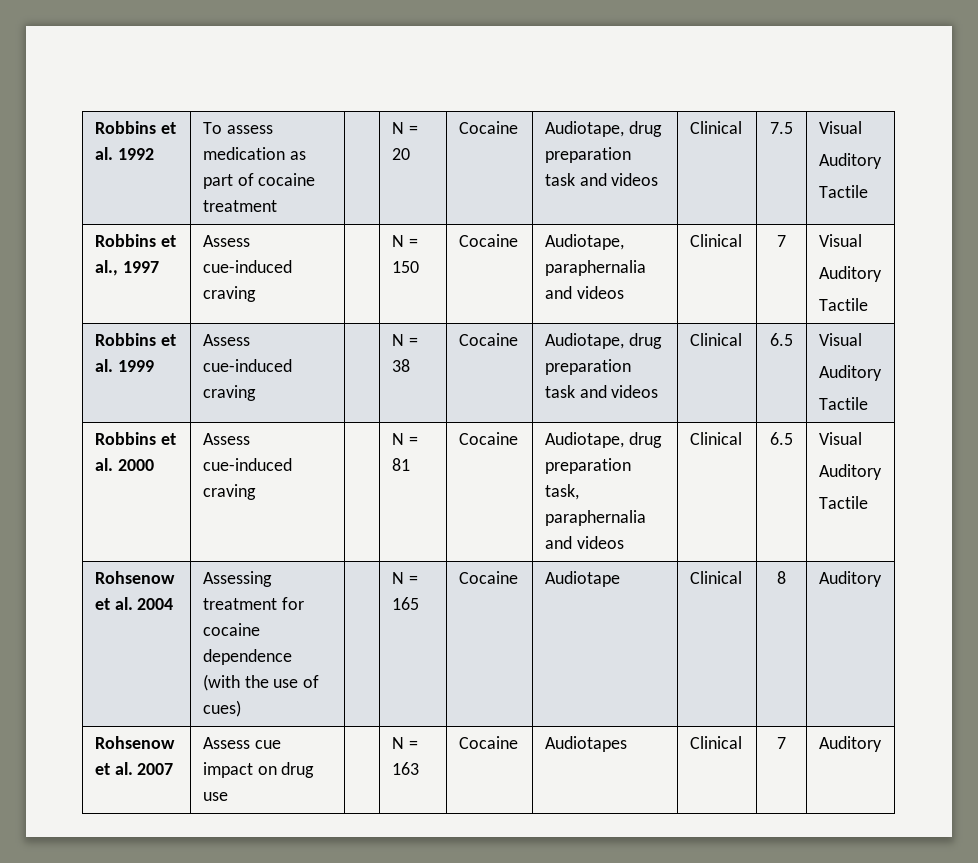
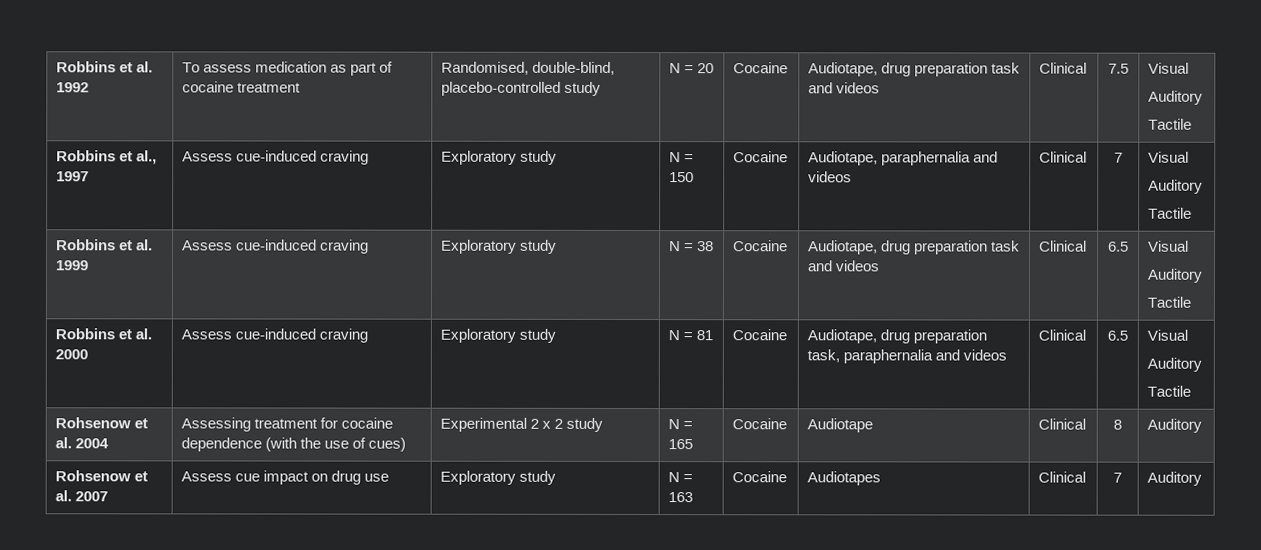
(277, 206) none -> [441,61,616,75] [441,81,602,96] Randomised, double-blind, placebo-controlled study
(256, 294) none -> [441,150,558,165] Exploratory study
(256, 393) none -> [441,239,558,254] Exploratory study
(256, 492) none -> [440,328,557,343] Exploratory study
(241, 708) none -> [440,417,604,432] Experimental 2 x 2 study
(228, 796) none -> [440,470,557,485] Exploratory study

